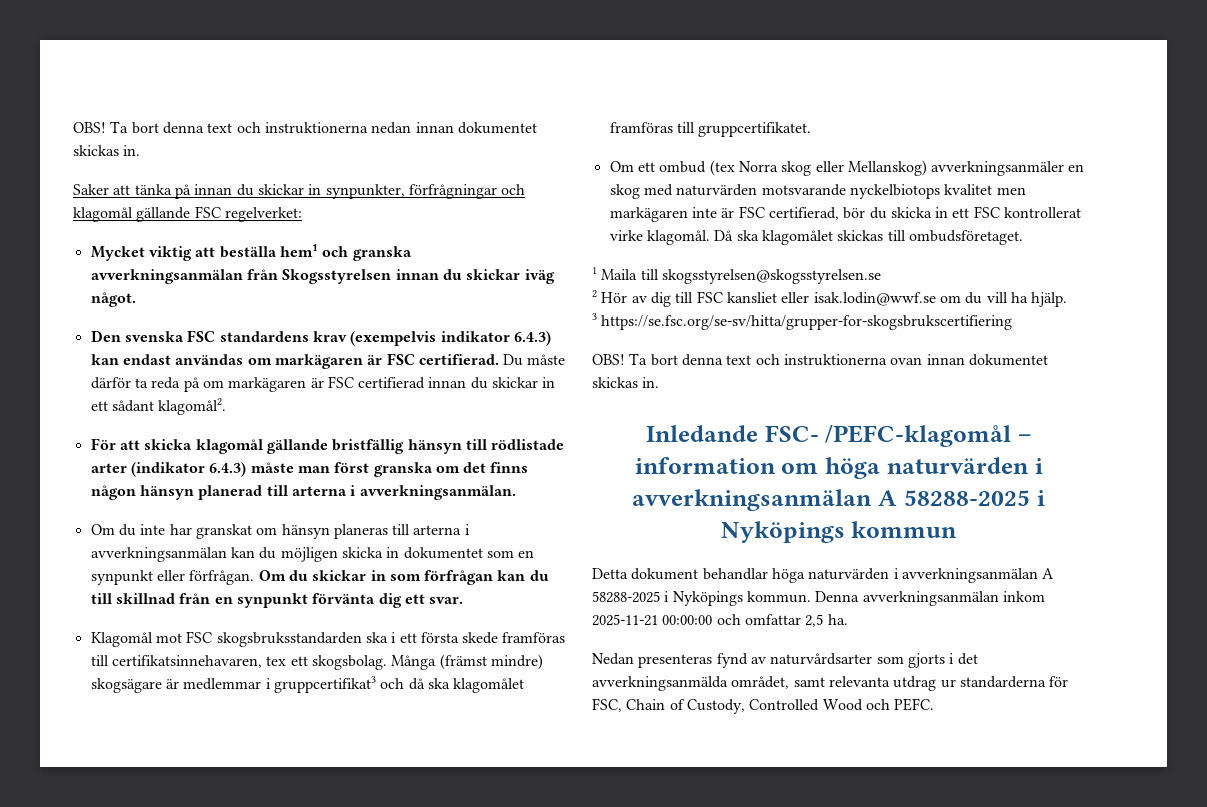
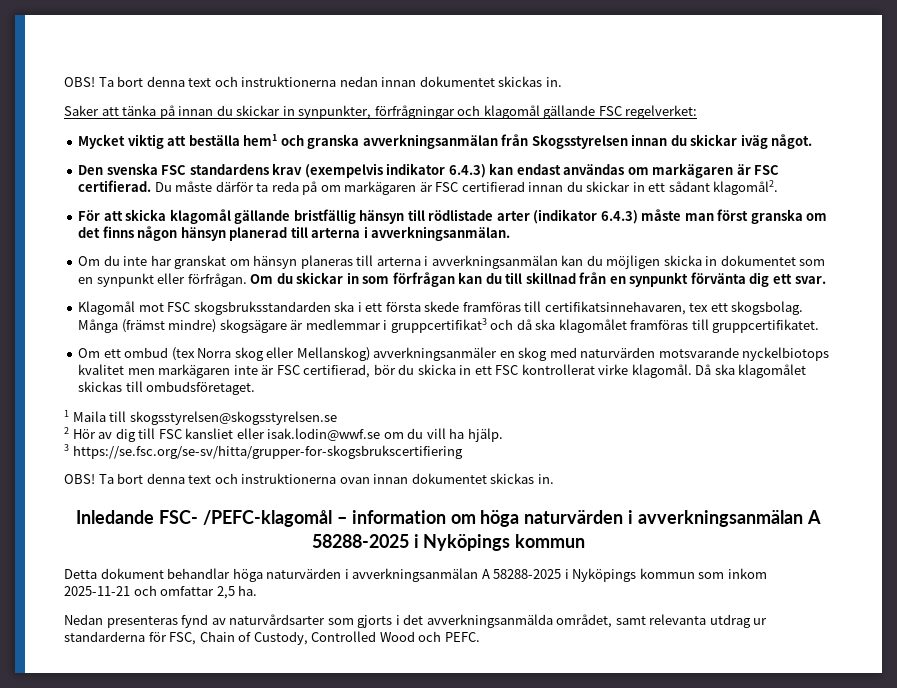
[746,591,999,606] kommun. Denna avverkningsanmälan -> [639,568,725,579] kommun som
[662,615,713,625] 00:00:00 -> (130, 591) none

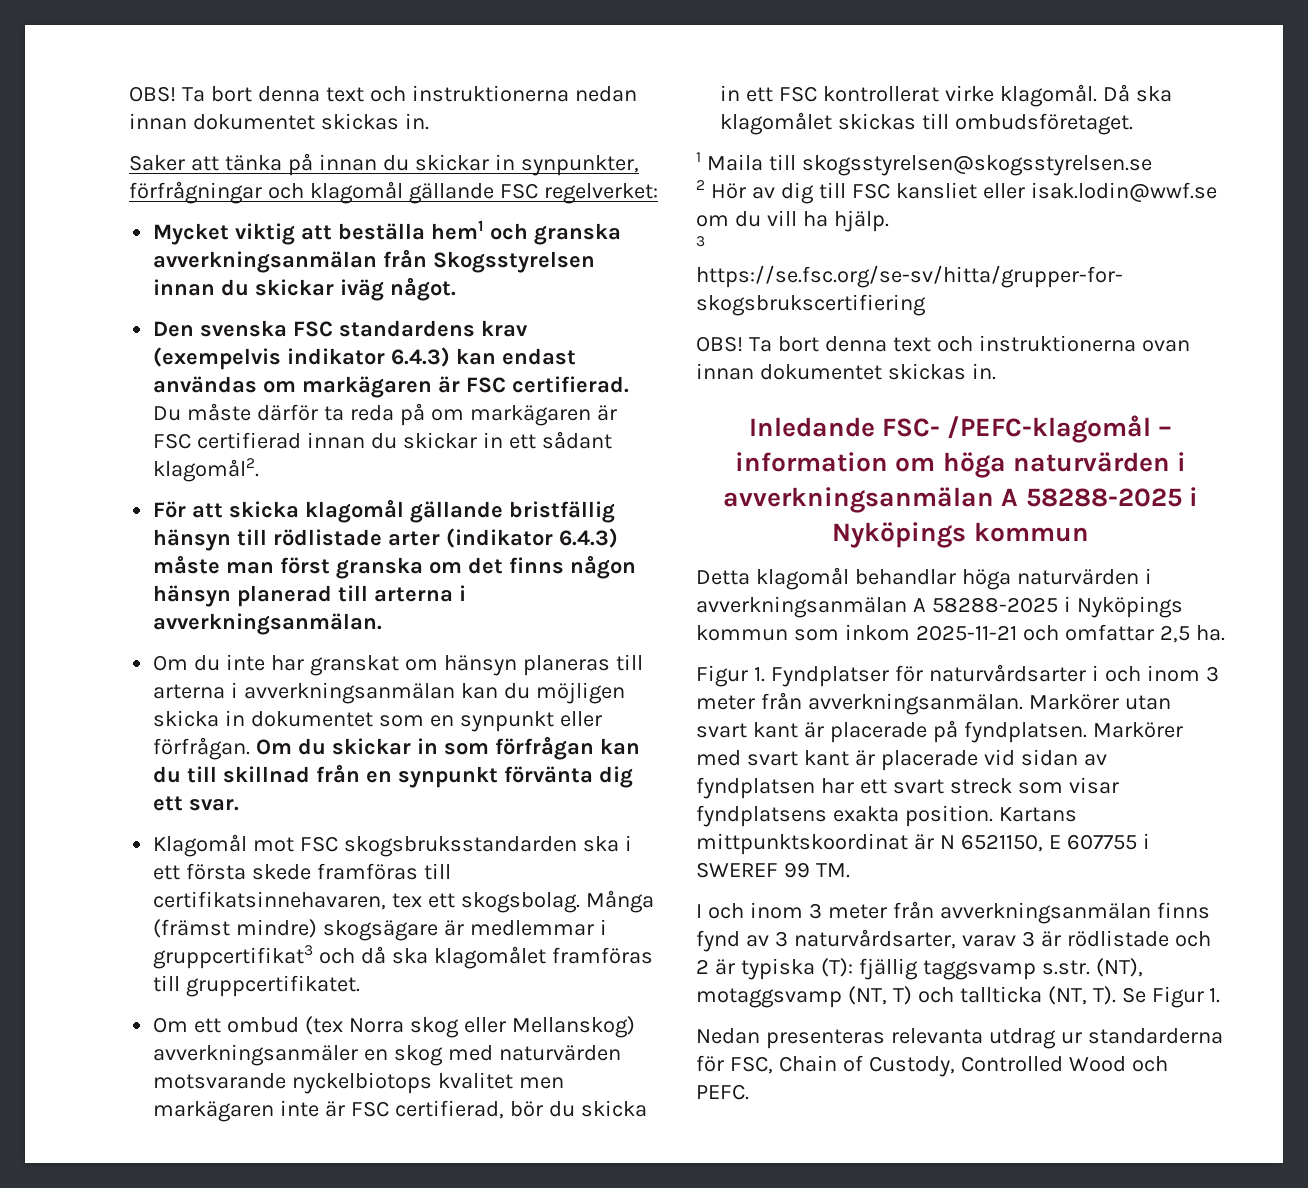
[100,568,164,579] dokument -> [755,567,849,590] klagomål
[64,614,646,628] Nedan presenteras fynd av naturvårdsarter som gjorts i det avverkningsanmälda området, samt -> [696,664,1219,687] [696,692,1171,715] [696,720,1183,743] [696,749,1107,771] [696,777,1119,799] [696,805,1077,827] [696,833,1150,855] [696,862,850,878] [696,901,1210,924] [696,929,1211,952] [696,958,1143,980] [696,986,1221,1008] [696,1028,885,1049] Figur 1. Fyndplatser för naturvårdsarter i och inom 3 meter från avverkningsanmälan. Markörer utan svart kant är placerade på fyndplatsen. Markörer med svart kant är placerade vid sidan av fyndplatsen har ett svart streck som visar fyndplatsens exakta position. Kartans mittpunktskoordinat är N 6521150, E 607755 i SWEREF 99 TM. // I och inom 3 meter från avverkningsanmälan finns fynd av 3 naturvårdsarter, varav 3 är rödlistade och 2 är typiska (T): fjällig taggsvamp s.str. (NT), motaggsvamp (NT, T) och tallticka (NT, T). Se Figur 1. // Nedan presenteras

